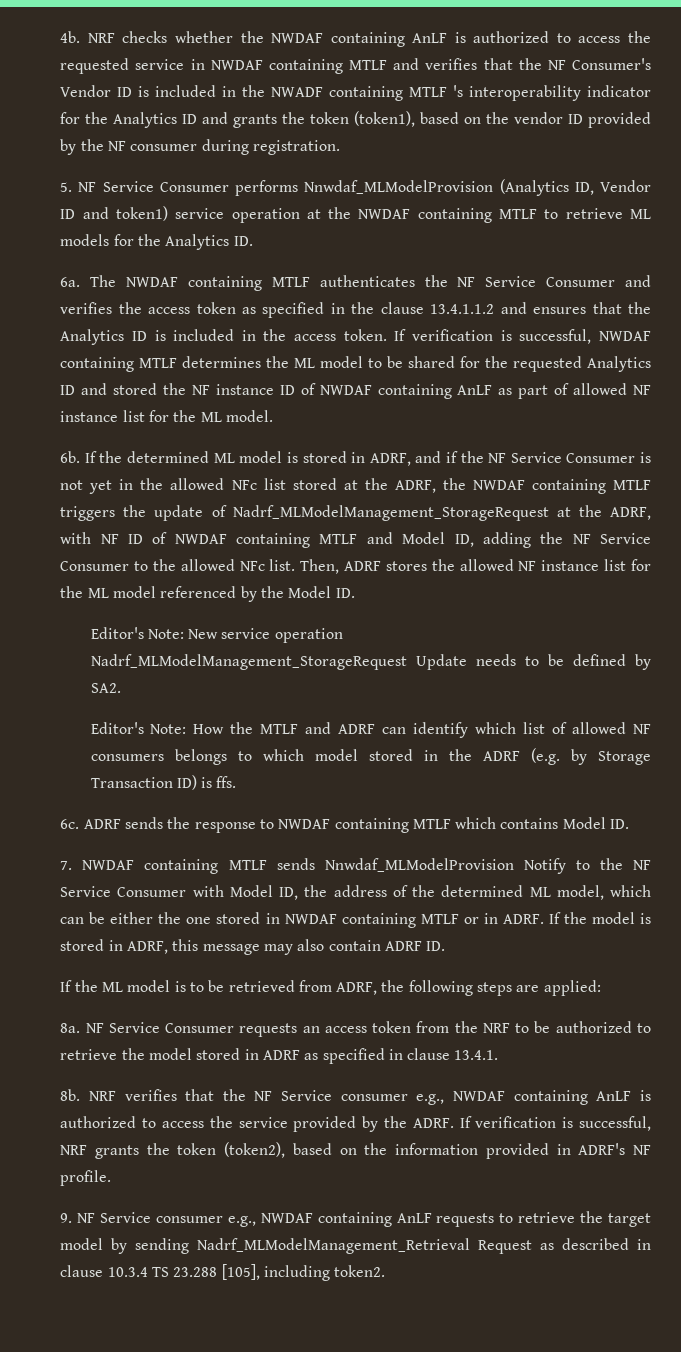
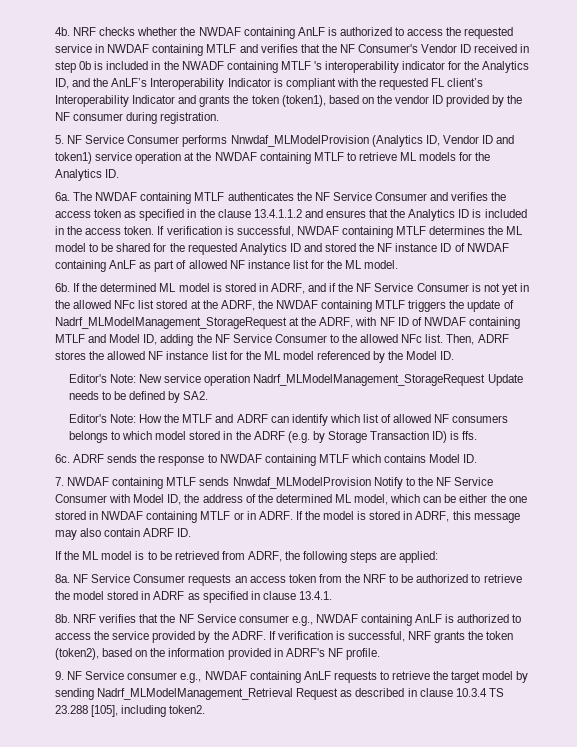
(133, 92) none -> [474,44,530,53] [54,61,92,73] received in step 0b
[182,114,198,124] ID -> [54,78,484,90] [54,95,176,107] ID, and the AnLF’s Interoperability Indicator is compliant with the requested FL client’s Interoperability Indicator

